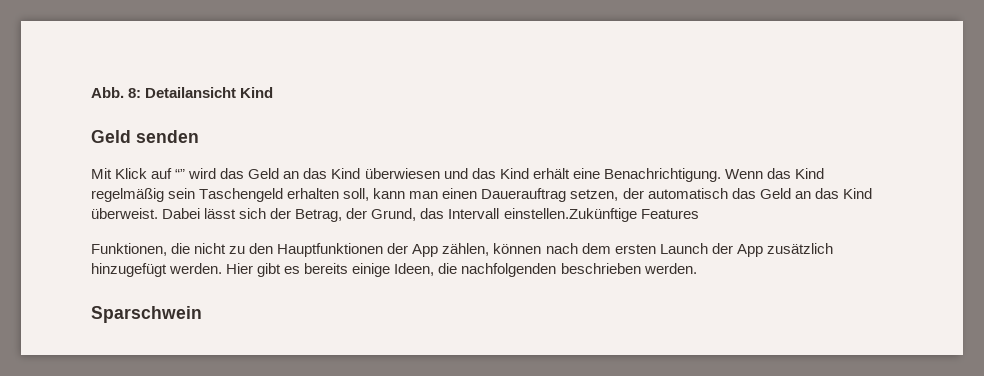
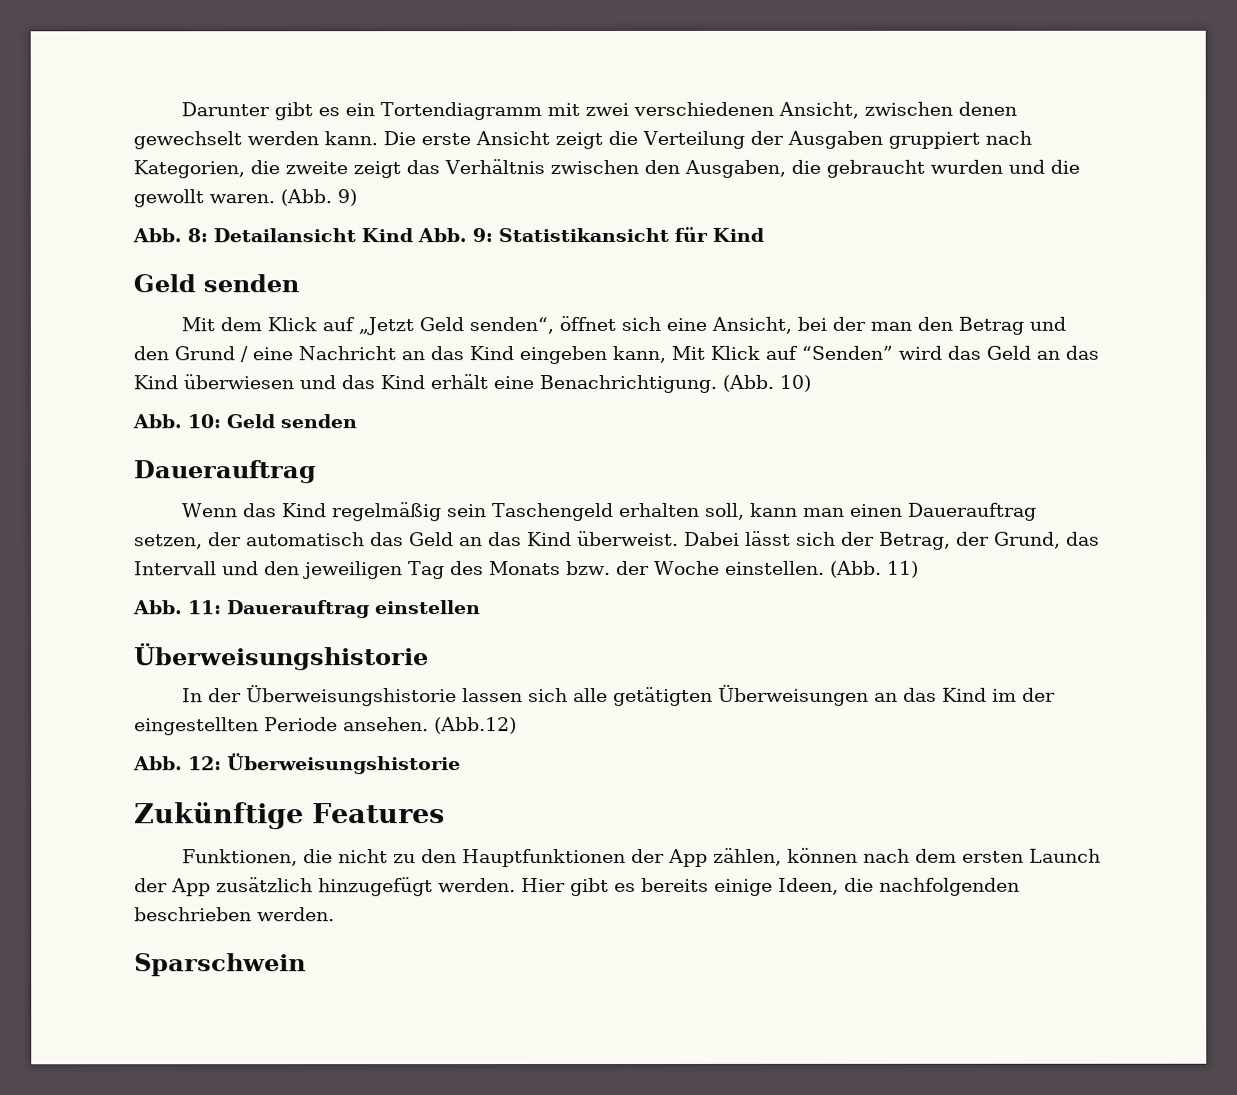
(91, 92) none -> [181,101,1018,121] [133,130,1032,150] [133,159,1080,179] [133,189,357,208] Darunter gibt es ein Tortendiagramm mit zwei verschiedenen Ansicht, zwischen denen gewechselt werden kann. Die erste Ansicht zeigt die Verteilung der Ausgaben gruppiert nach Kategorien, die zweite zeigt das Verhältnis zwischen den Ausgaben, die gebraucht wurden und die gewollt waren. (Abb. 9) //
(274, 92) none -> [417,226,764,243] Abb. 9: Statistikansicht für Kind
[115,168,186,179] Klick auf “” -> [220,316,1067,336] [133,345,893,365] dem Klick auf „Jetzt Geld senden“, öffnet sich eine Ansicht, bei der man den Betrag und den Grund / eine Nachricht an das Kind eingeben kann, Mit Klick auf “Senden”
(721, 175) none -> [722,374,811,392] [132,414,357,429] [133,460,316,484] (Abb. 10) // Abb. 10: Geld senden // Dauerauftrag //
[503,208,637,222] einstellen.Zukünftige -> [222,560,919,580] [133,600,481,619] [134,643,429,671] [182,684,1057,707] [134,717,517,736] [133,753,461,775] [134,802,304,830] und den jeweiligen Tag des Monats bzw. der Woche einstellen. (Abb. 11) // Abb. 11: Dauerauftrag einstellen // Überweisungshistorie // In der Überweisungshistorie lassen sich alle getätigten Überweisungen an das Kind im der eingestellten Periode ansehen. (Abb.12) // Abb. 12: Überweisungshistorie // Zukünftige

